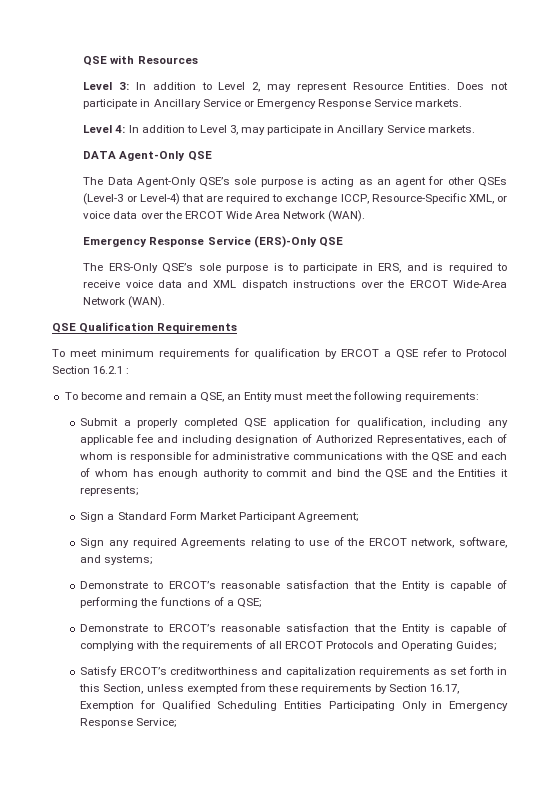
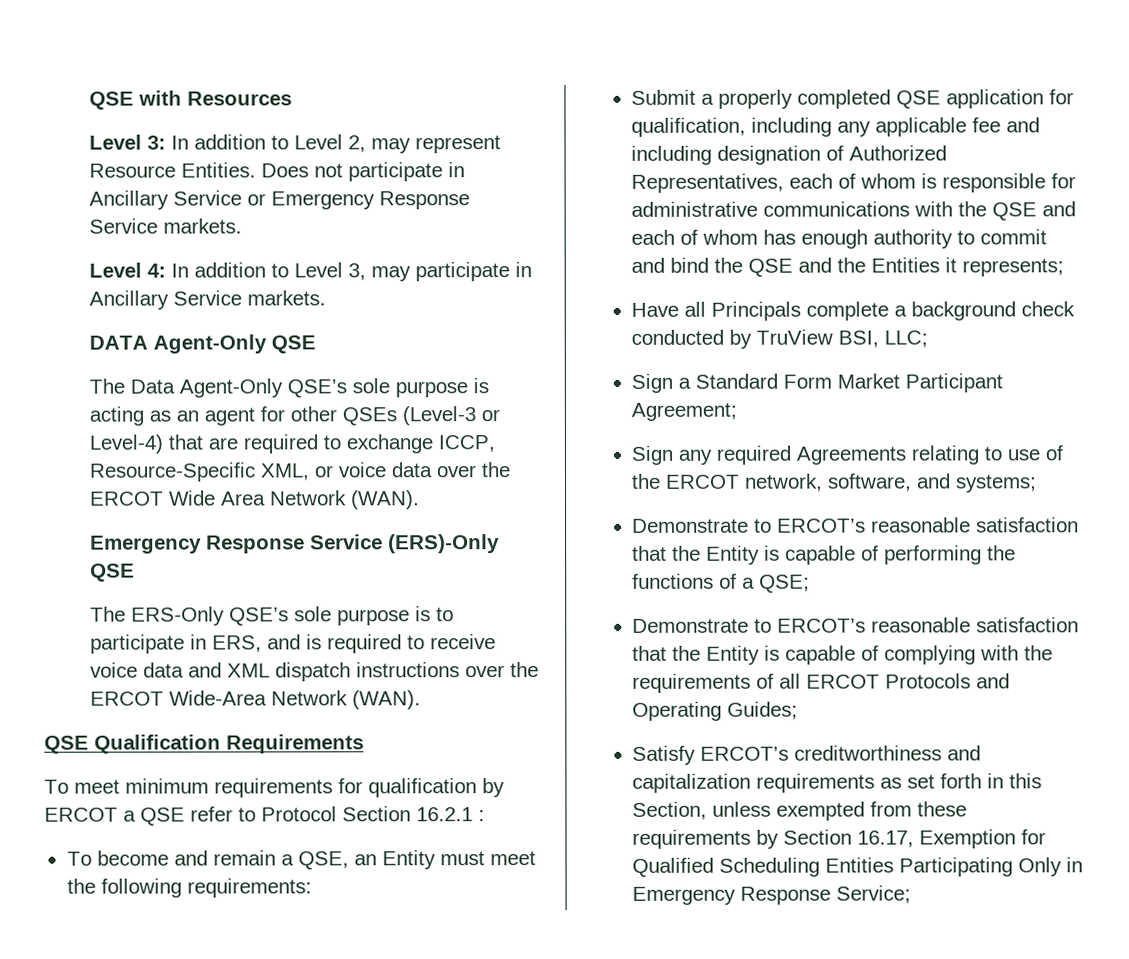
(140, 491) none -> [631,301,1076,321] [631,329,929,349] // Have all Principals complete a background check conducted by TruView BSI, LLC;

